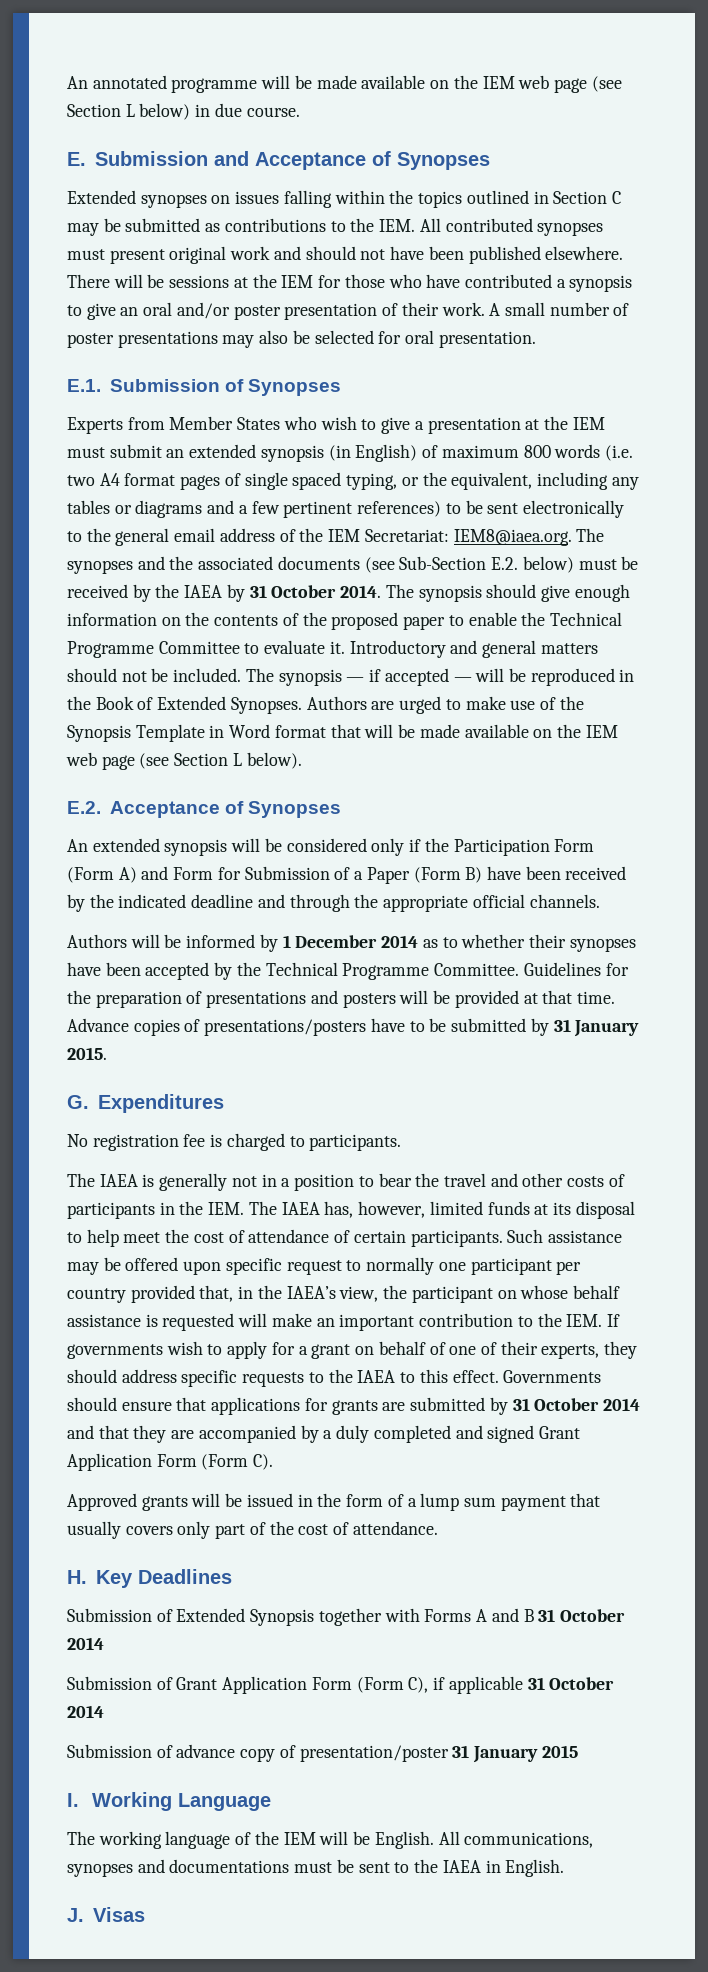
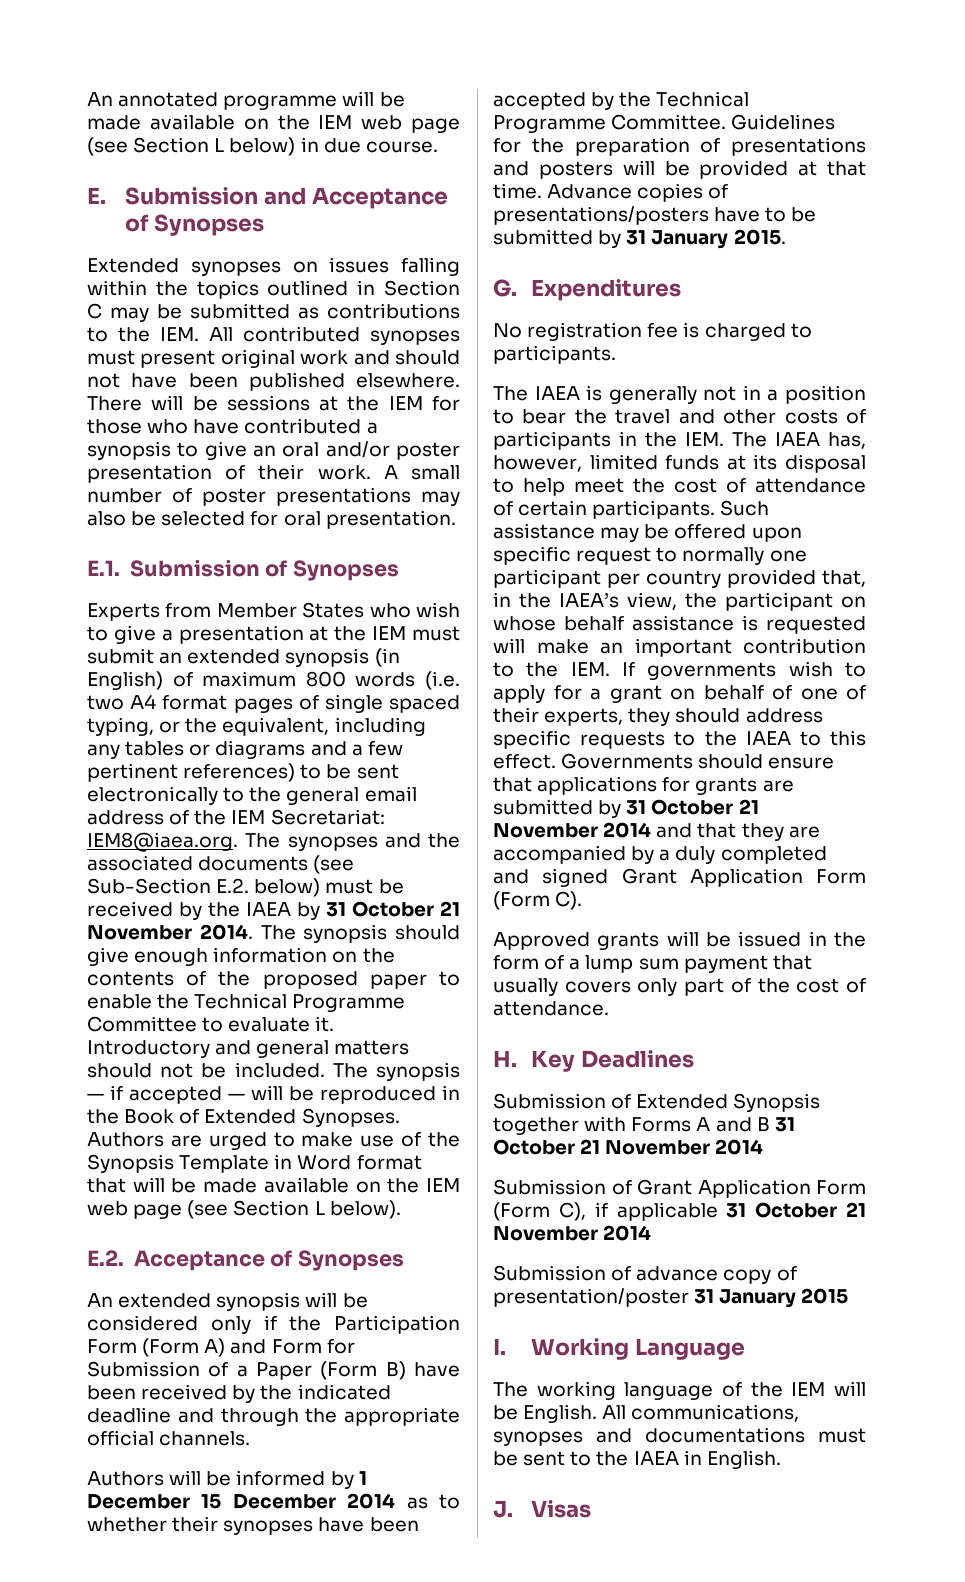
(337, 591) none -> [440,901,460,916] [87,925,192,940] 21 November
(378, 941) none -> [201,1494,336,1509] 15 December
(600, 1404) none -> [738,799,759,814] [493,823,598,838] 21 November
(625, 1615) none -> [580,1139,711,1155] 21 November
(615, 1683) none -> [846,1202,866,1217] [493,1226,598,1241] 21 November

